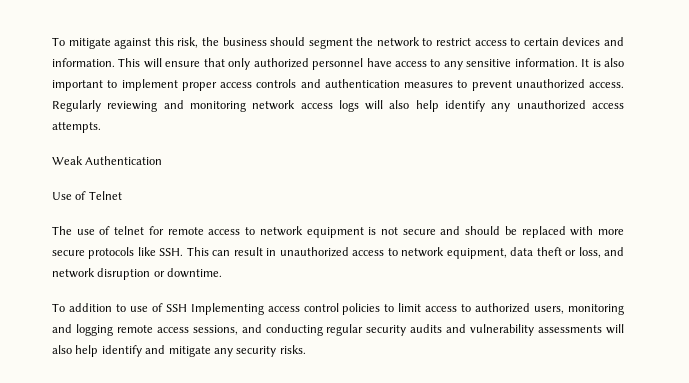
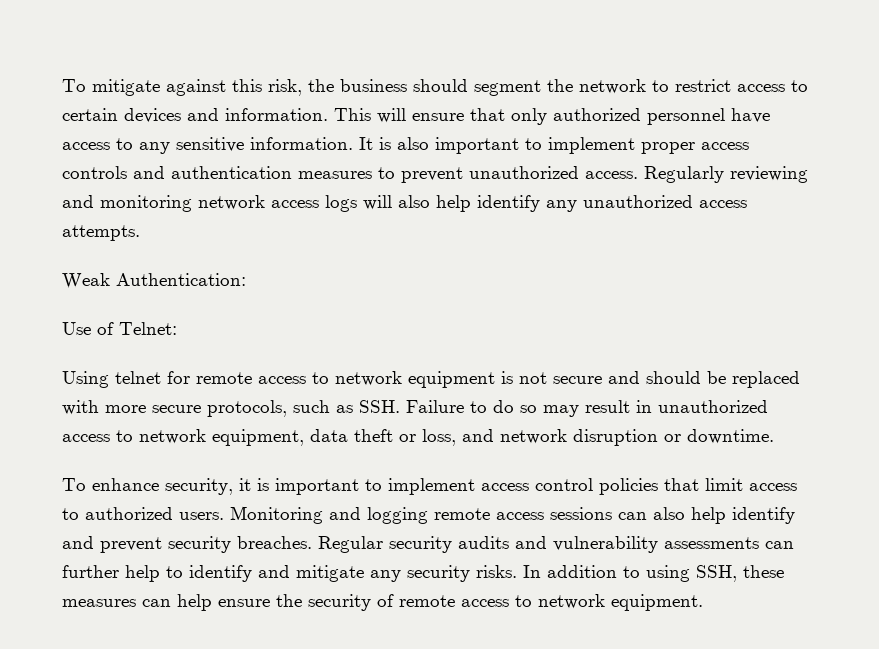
[85,156,163,165] Authentication -> [116,273,246,286] Authentication:
[88,191,122,200] [52,226,111,235] Telnet // The use of -> [119,322,177,335] [62,371,109,388] Telnet: // Using
[88,247,231,259] protocols like SSH. This can -> [207,400,579,417] protocols, such as SSH. Failure to do so may
[68,303,264,315] addition to use of SSH Implementing -> [92,478,475,495] enhance security, it is important to implement
[384,304,395,312] to -> [664,478,699,491] that
[534,304,624,315] users, monitoring -> [179,506,323,524] users. Monitoring
[192,324,364,336] sessions, and conducting regular -> [550,507,795,524] [62,536,383,553] sessions can also help identify and prevent security breaches. Regular
[605,324,624,334] [52,345,99,357] will also help -> [765,541,794,549] [62,565,183,582] can further help to
(306, 349) none -> [523,565,784,582] [62,594,703,611] In addition to using SSH, these measures can help ensure the security of remote access to network equipment.

